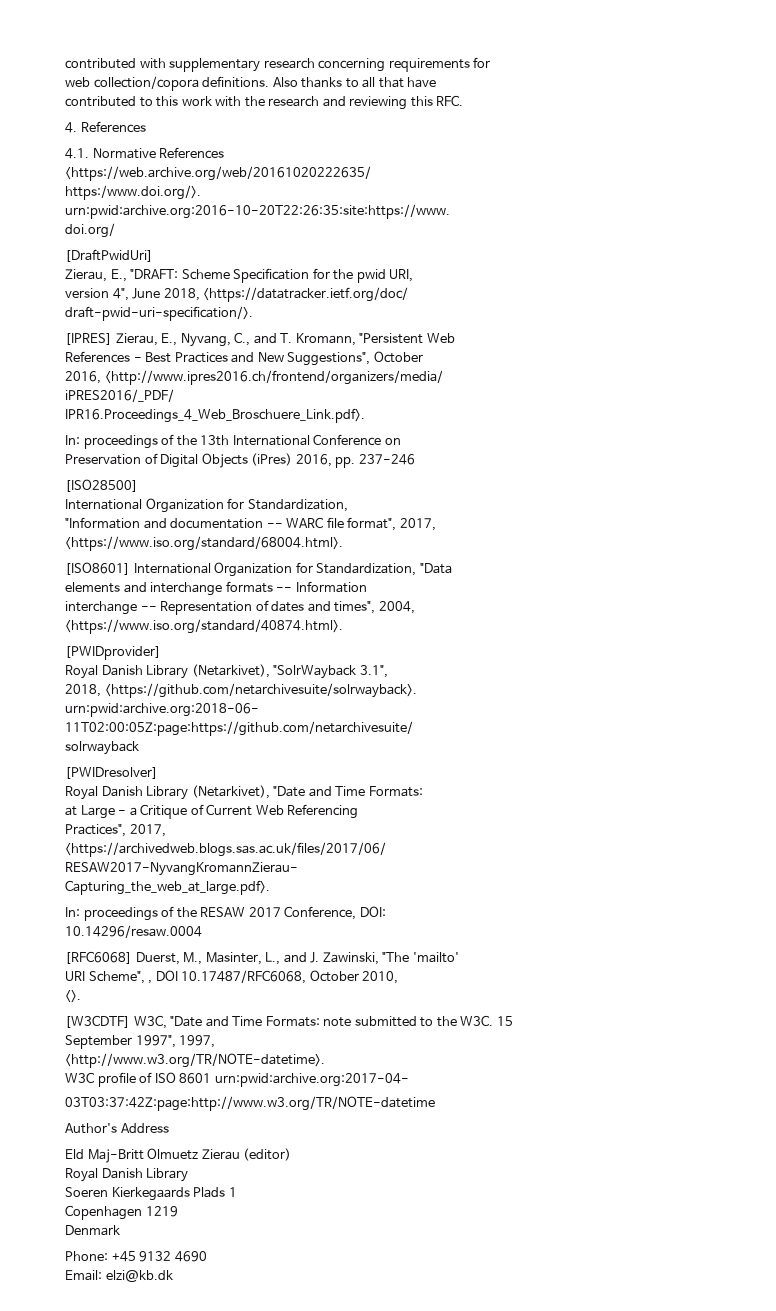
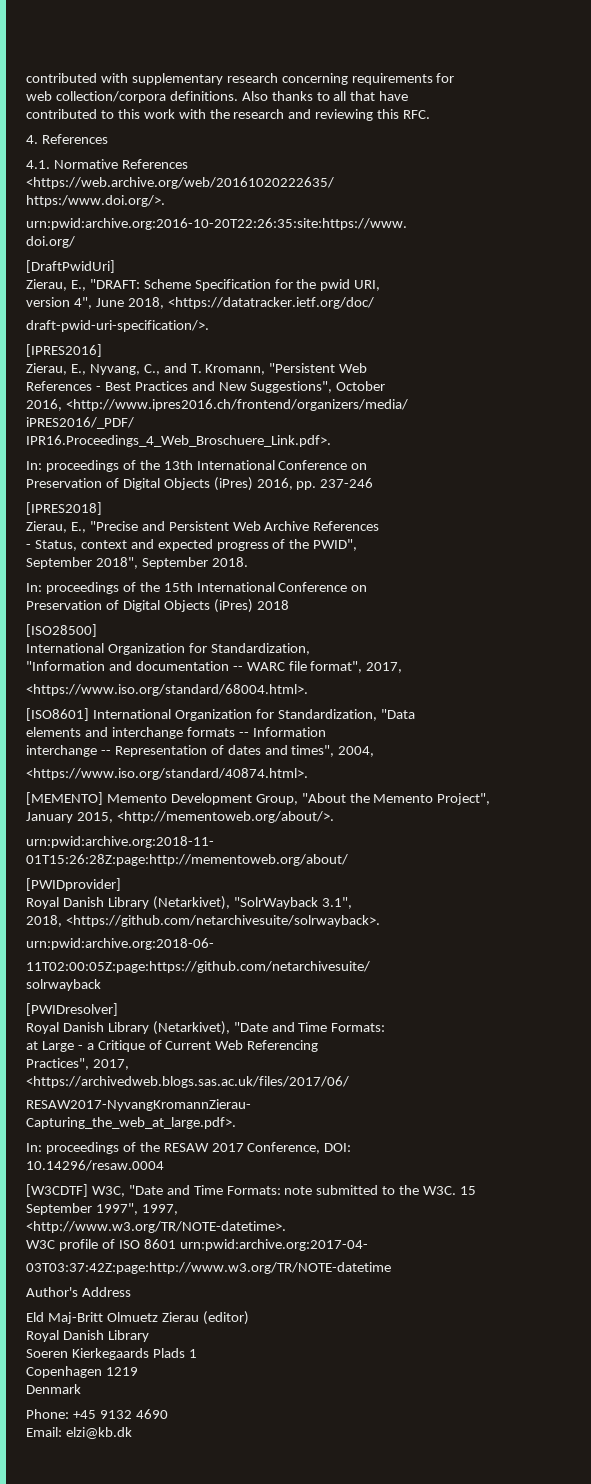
[93,76,199,91] collection/copora -> [55,91,166,103] collection/corpora
[65,333,112,345] [IPRES] -> [26,344,102,357] [IPRES2016] //
(415, 459) none -> [26,502,102,515] [26,521,380,533] [26,539,358,551] [26,557,248,569] [26,582,368,594] [26,599,289,613] // [IPRES2018] // Zierau, E., "Precise and Persistent Web Archive References // - Status, context and expected progress of the PWID", // September 2018", September 2018. // In: proceedings of the 15th International Conference on // Preservation of Digital Objects (iPres) 2018
(343, 626) none -> [26,792,491,805] [26,811,334,823] [26,836,214,848] [26,854,348,866] // [MEMENTO] Memento Development Group, "About the Memento Project", // January 2015, <http://mementoweb.org/about/>. // urn:pwid:archive.org:2018-11- // 01T15:26:28Z:page:http://mementoweb.org/about/
[65,951,459,965] [65,970,399,984] [65,990,81,1003] // [RFC6068] Duerst, M., Masinter, L., and J. Zawinski, "The 'mailto' // URI Scheme", , DOI 10.17487/RFC6068, October 2010, // <>. -> (164, 1165) none

